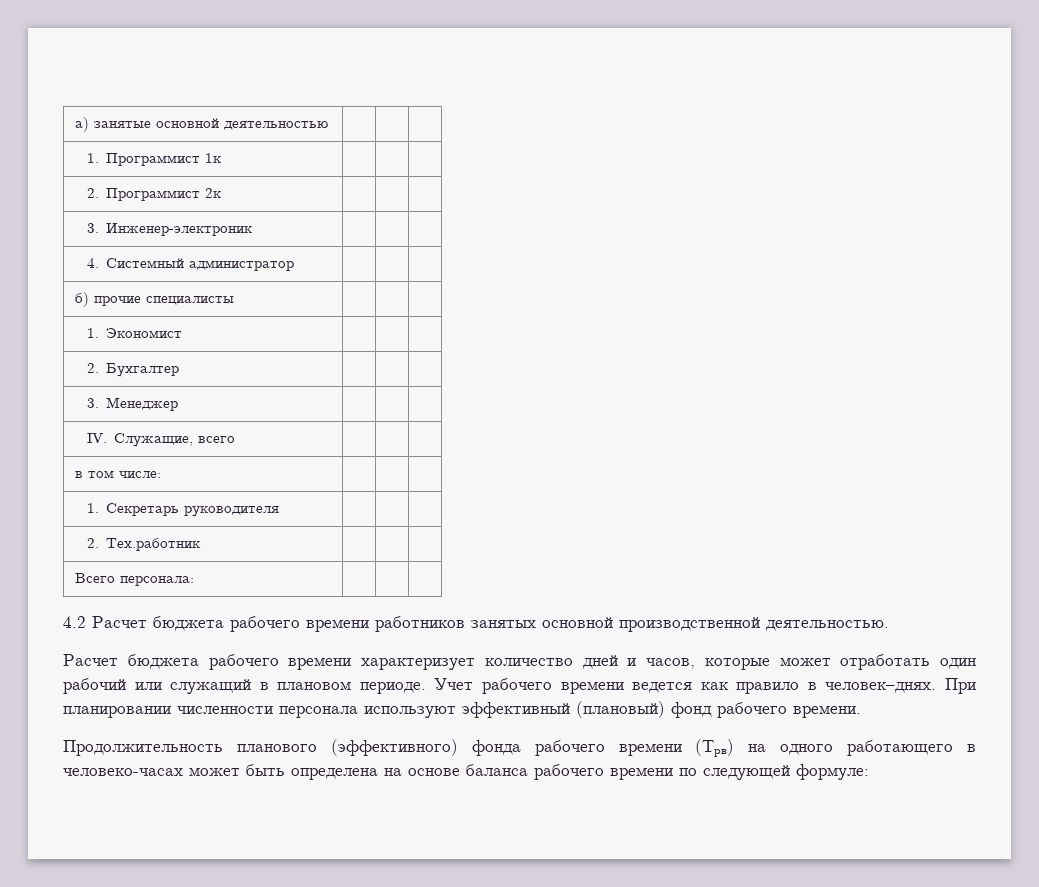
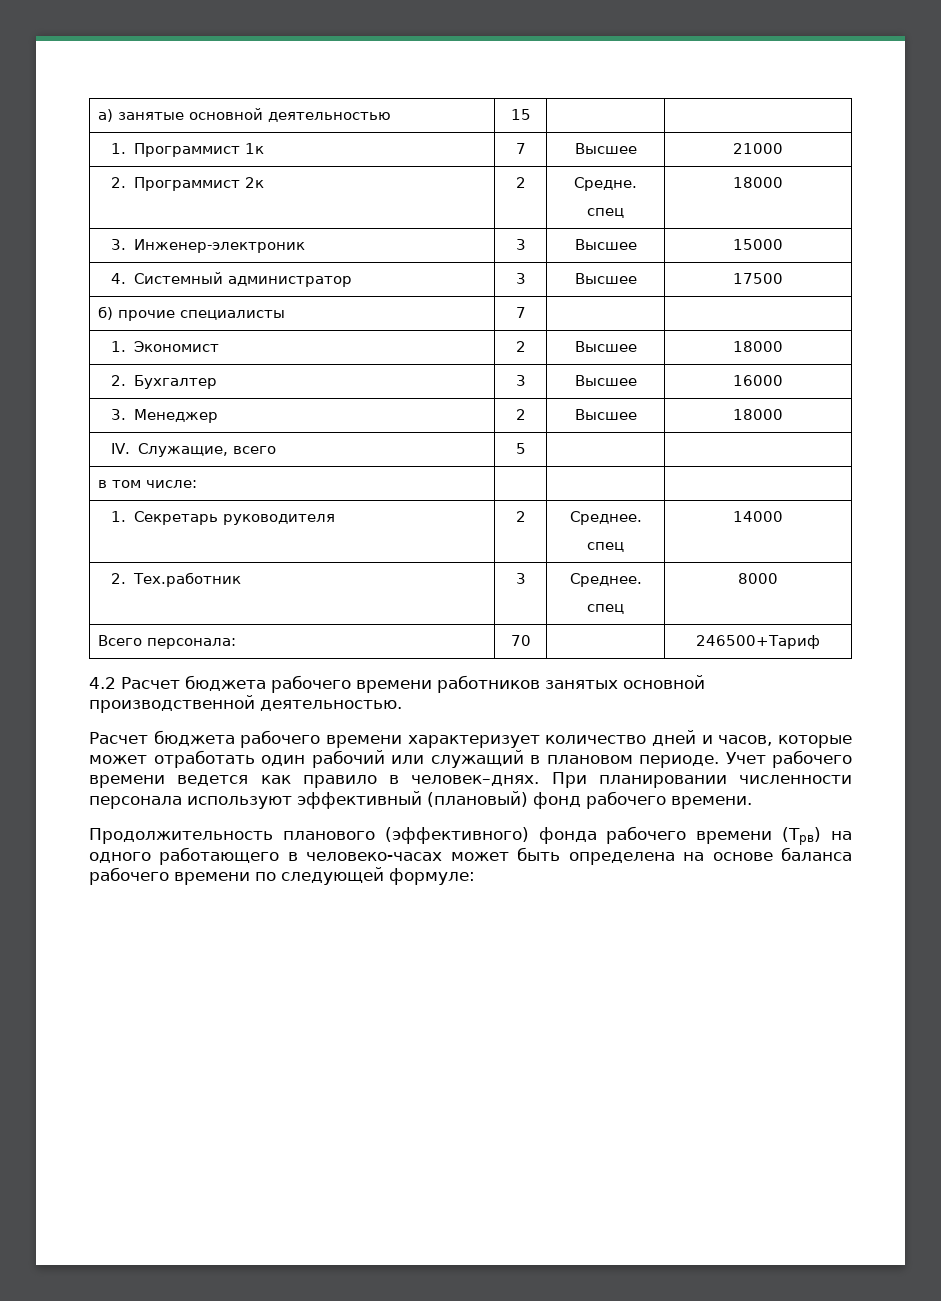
(329, 125) none -> [510,109,531,120] 15
(223, 158) | | -> [515,143,526,154] [574,143,637,154] [733,143,783,154] 7 | Высшее | 21000
(223, 193) | | -> [515,177,526,188] [574,177,637,191] [587,208,624,218] [733,177,783,188] 2 | Средне. // спец | 18000
(254, 229) | | -> [515,239,526,250] [574,239,637,250] [733,239,783,250] 3 | Высшее | 15000
(295, 265) | | -> [515,273,526,284] [574,273,637,284] [733,273,783,284] 3 | Высшее | 17500
(235, 300) none -> [515,307,526,318] 7
(183, 333) | | -> [515,341,526,352] [574,341,637,352] [733,341,783,352] 2 | Высшее | 18000
(180, 370) | | -> [515,375,526,386] [574,375,637,386] [733,375,783,386] 3 | Высшее | 16000
(179, 404) | | -> [515,409,526,420] [574,409,637,420] [733,409,783,420] 2 | Высшее | 18000
(236, 439) none -> [515,443,526,454] 5
[86,538,202,551] | | // 2. Тех.работник | | | -> [515,511,526,522] [569,511,642,525] [587,542,624,552] [733,511,783,522] [111,572,241,587] [515,573,526,584] [569,573,642,587] [587,604,624,614] [738,573,778,584] 2 | Среднее. // спец | 14000 // 2. Тех.работник | 3 | Среднее. // спец | 8000
(195, 581) | | -> [510,635,531,646] [696,635,820,649] 70 | | 246500+Тариф

